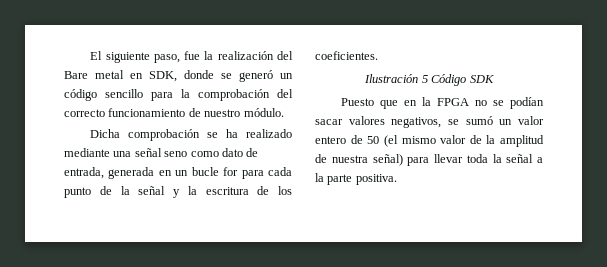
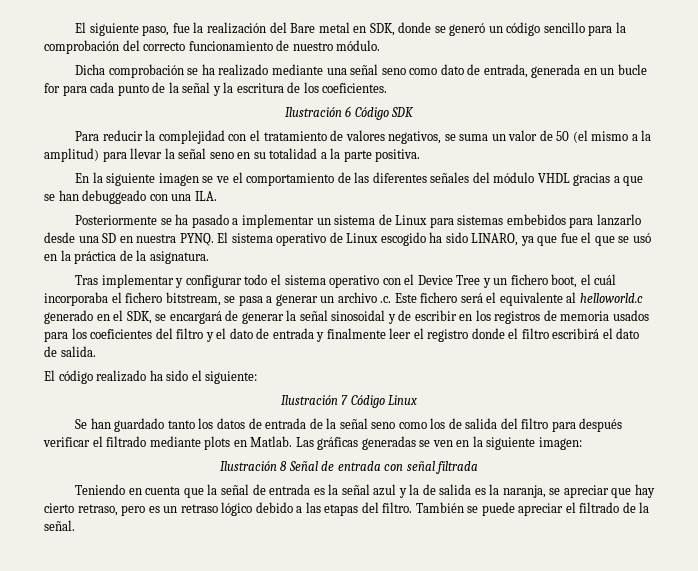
[421,75,428,83] 5 -> [345,106,352,117] 6
[341,97,544,109] [315,119,343,125] Puesto que en la FPGA no se podían sacar -> [75,130,344,144] Para reducir la complejidad con el tratamiento de
[465,116,493,125] sumó -> [459,134,489,141] suma
[315,136,346,144] entero -> (538, 135) none
[440,135,544,147] [315,154,403,166] valor de la amplitud de nuestra señal) -> [631,130,652,141] [44,148,99,162] a la amplitud)
[466,154,534,163] toda la señal -> [164,148,318,159] la señal seno en su totalidad
(397, 179) none -> [75,172,644,186] [44,190,217,204] [75,214,641,228] [44,232,651,246] [44,250,209,264] [75,274,617,288] [44,292,643,306] [44,310,649,324] [44,328,640,342] [44,346,96,357] [44,370,258,384] [280,395,418,408] [75,418,623,432] [43,436,582,450] [219,461,479,474] [75,484,655,498] [44,502,650,516] [44,520,75,531] // En la siguiente imagen se ve el comportamiento de las diferentes señales del módulo VHDL gracias a que se han debuggeado con una ILA. // Posteriormente se ha pasado a implementar un sistema de Linux para sistemas embebidos para lanzarlo desde una SD en nuestra PYNQ. El sistema operativo de Linux escogido ha sido LINARO, ya que fue el que se usó en la práctica de la asignatura. // Tras implementar y configurar todo el sistema operativo con el Device Tree y un fichero boot, el cuál incorporaba el fichero bitstream, se pasa a generar un archivo .c. Este fichero será el equivalente al helloworld.c generado en el SDK, se encargará de generar la señal sinosoidal y de escribir en los registros de memoria usados para los coeficientes del filtro y el dato de entrada y finalmente leer el registro donde el filtro escribirá el dato de salida. // El código realizado ha sido el siguiente: // Ilustración 7 Código Linux // Se han guardado tanto los datos de entrada de la señal seno como los de salida del filtro para después verificar el filtrado mediante plots en Matlab. Las gráficas generadas se ven en la siguiente imagen: // Ilustración 8 Señal de entrada con señal filtrada // Teniendo en cuenta que la señal de entrada es la señal azul y la de salida es la naranja, se apreciar que hay cierto retraso, pero es un retraso lógico debido a las etapas del filtro. También se puede apreciar el filtrado de la señal.

